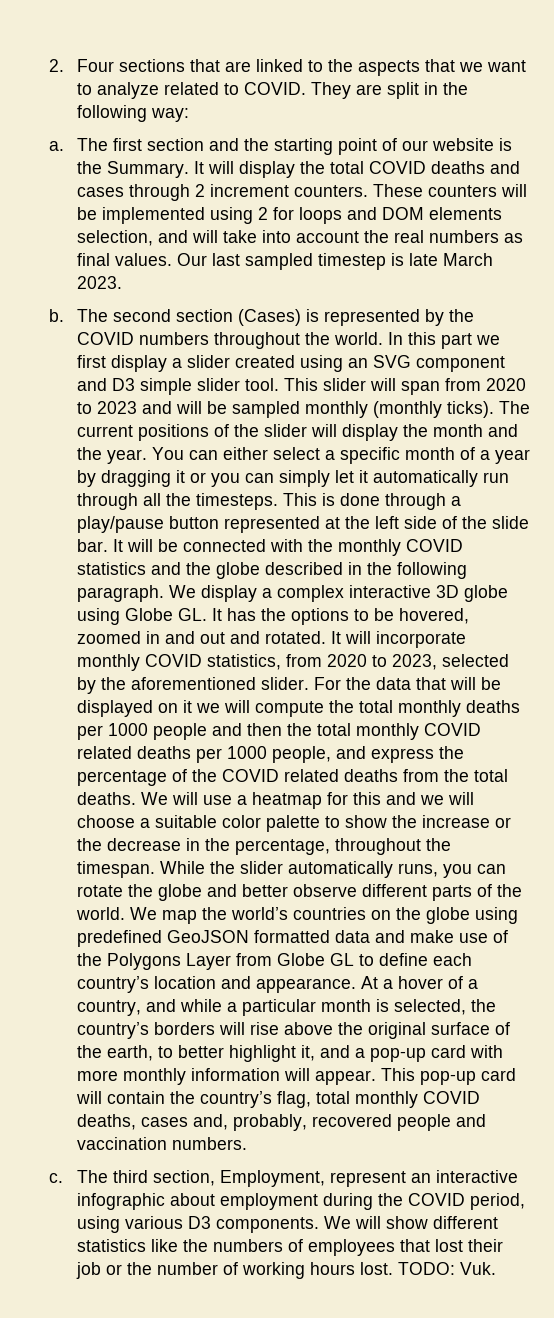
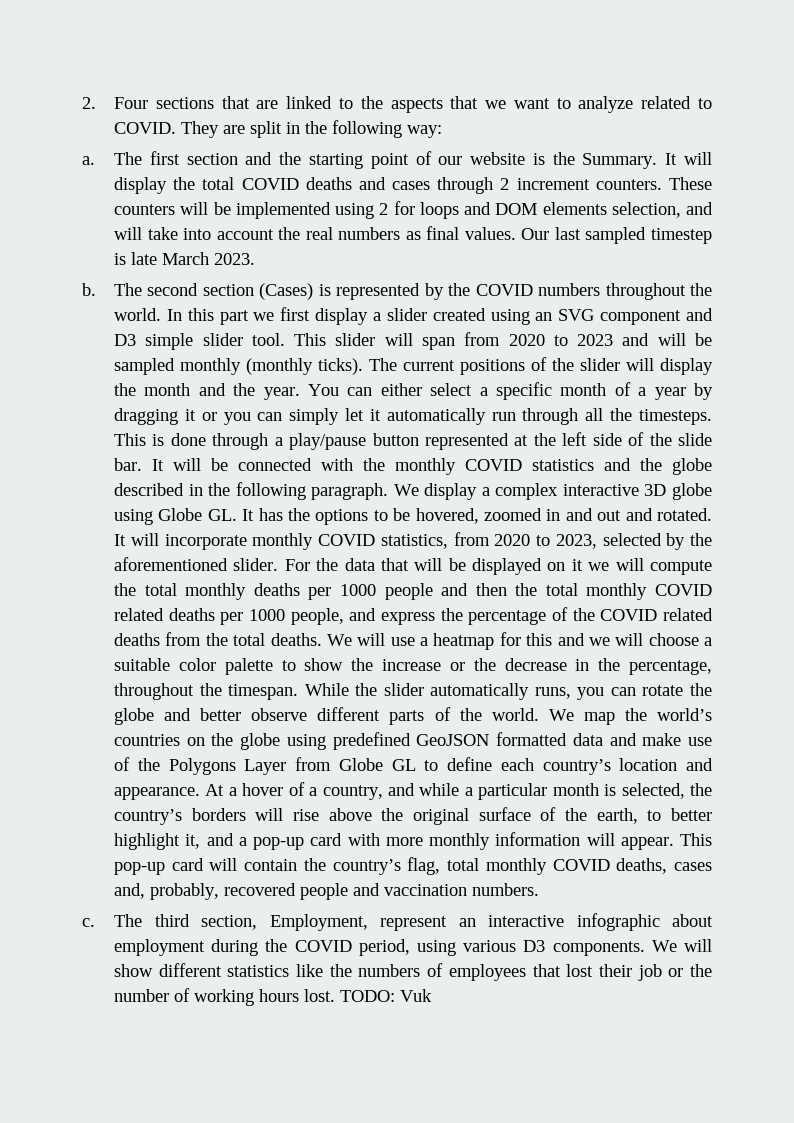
[459,1262,496,1275] Vuk. -> [400,989,433,1002] Vuk

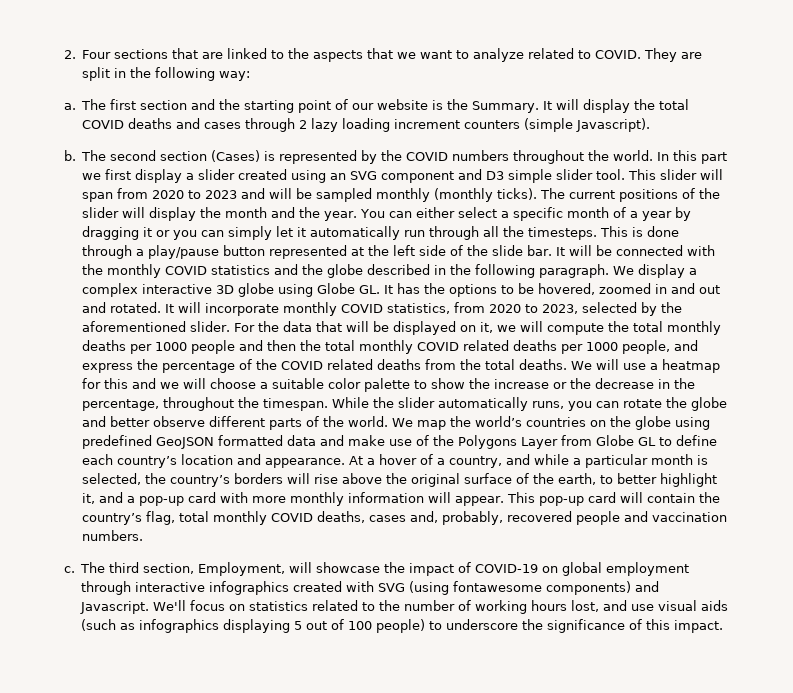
[516,177,712,190] [114,201,713,219] [114,226,713,244] [114,252,256,265] increment counters. These counters will be implemented using 2 for loops and DOM elements selection, and will take into account the real numbers as final values. Our last sampled timestep is late March 2023. -> [311,118,651,132] lazy loading increment counters (simple Javascript).
[571,559,583,571] it -> [480,322,494,333] it,
[380,913,713,931] [114,939,713,956] [114,963,684,981] represent an interactive infographic about employment during the COVID period, using various D3 components. We will show different statistics like the numbers of employees that lost their job or -> [289,562,690,576] [81,581,660,595] [80,600,376,614] will showcase the impact of COVID-19 on global employment through interactive infographics created with SVG (using fontawesome components) and Javascript. We'll focus on statistics related to
[304,989,433,1002] lost. TODO: Vuk -> [571,600,729,612] [81,619,724,633] lost, and use visual aids (such as infographics displaying 5 out of 100 people) to underscore the significance of this impact.

